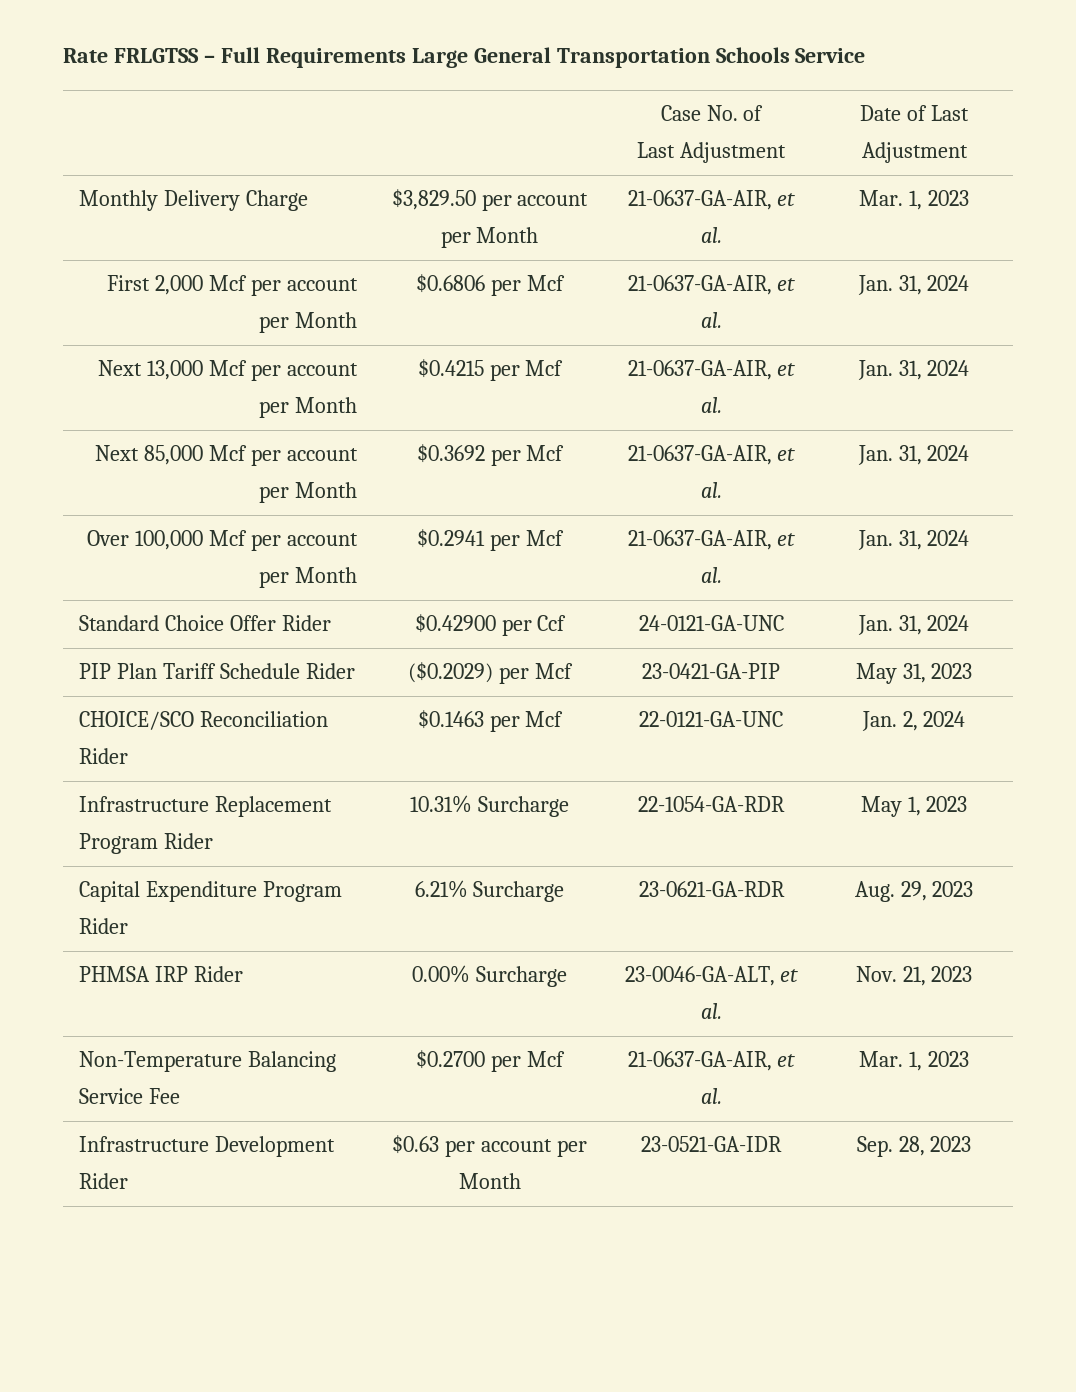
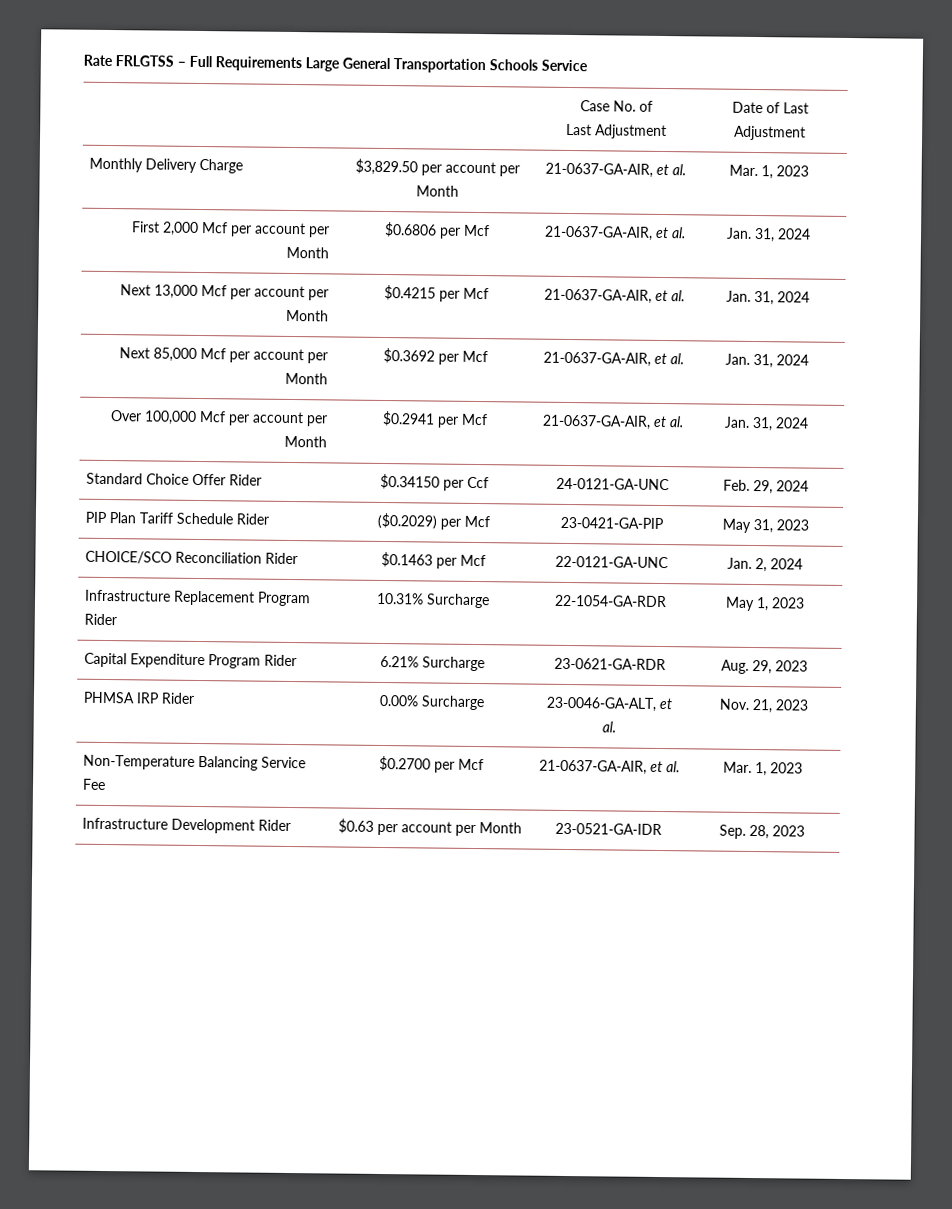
[414,614,496,633] $0.42900 -> [379,473,440,490] $0.34150
[857,615,922,635] Jan. 31, -> [723,479,773,495] Feb. 29,

